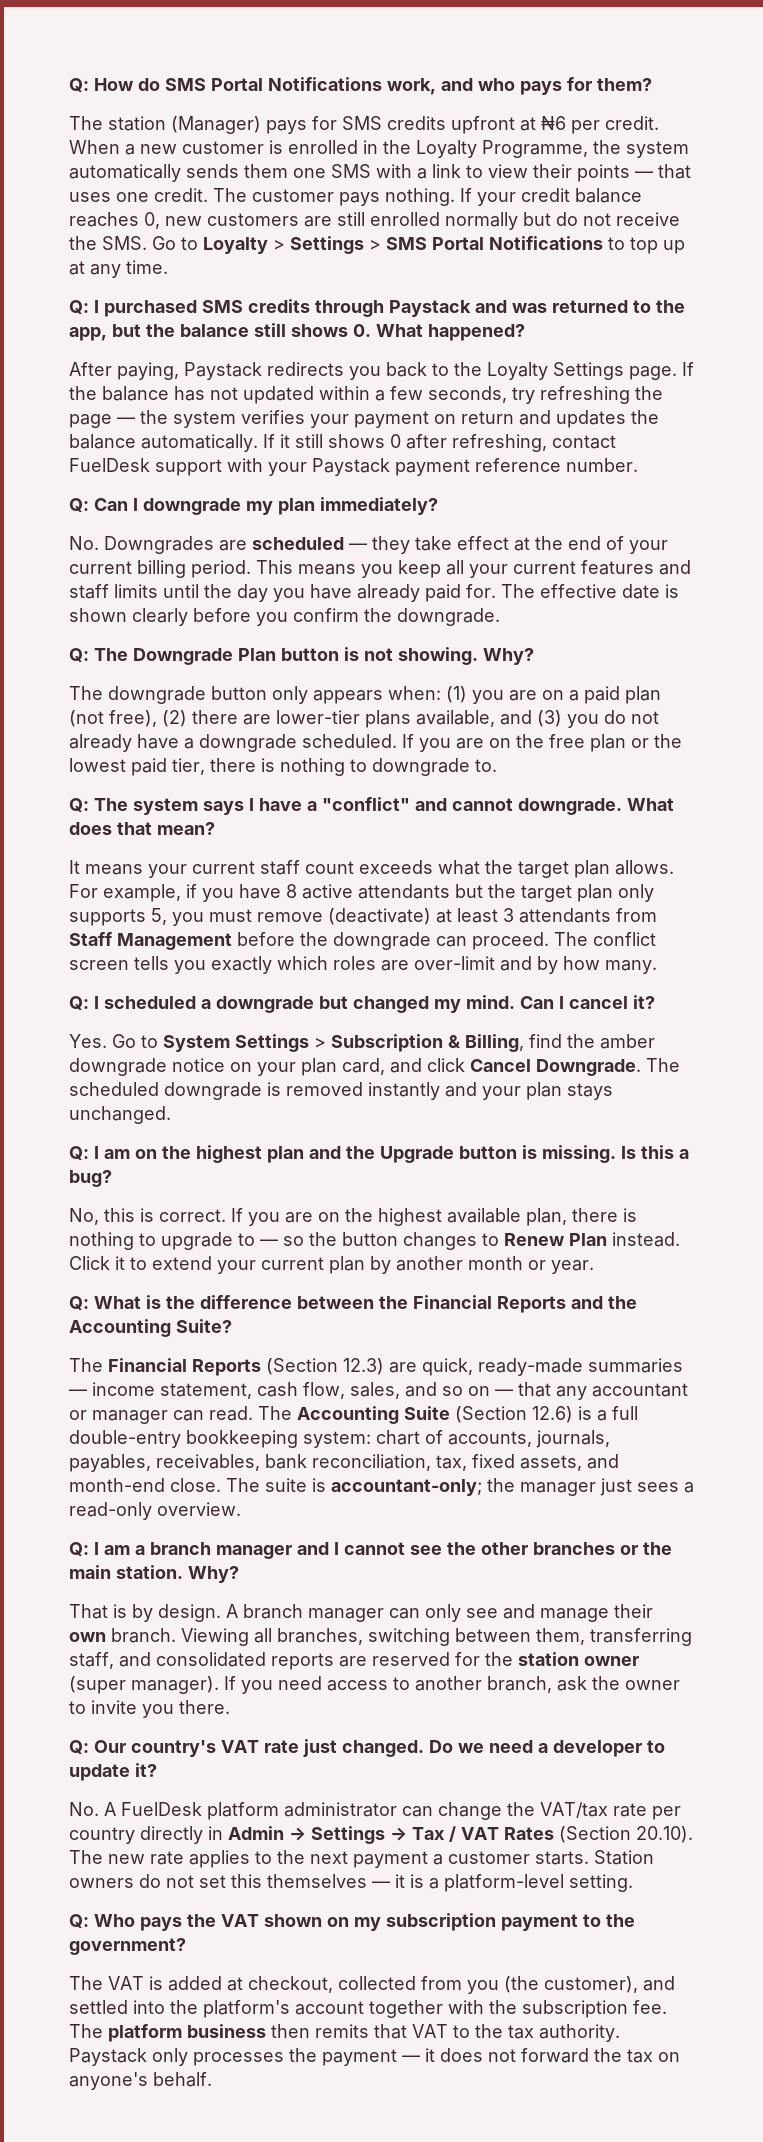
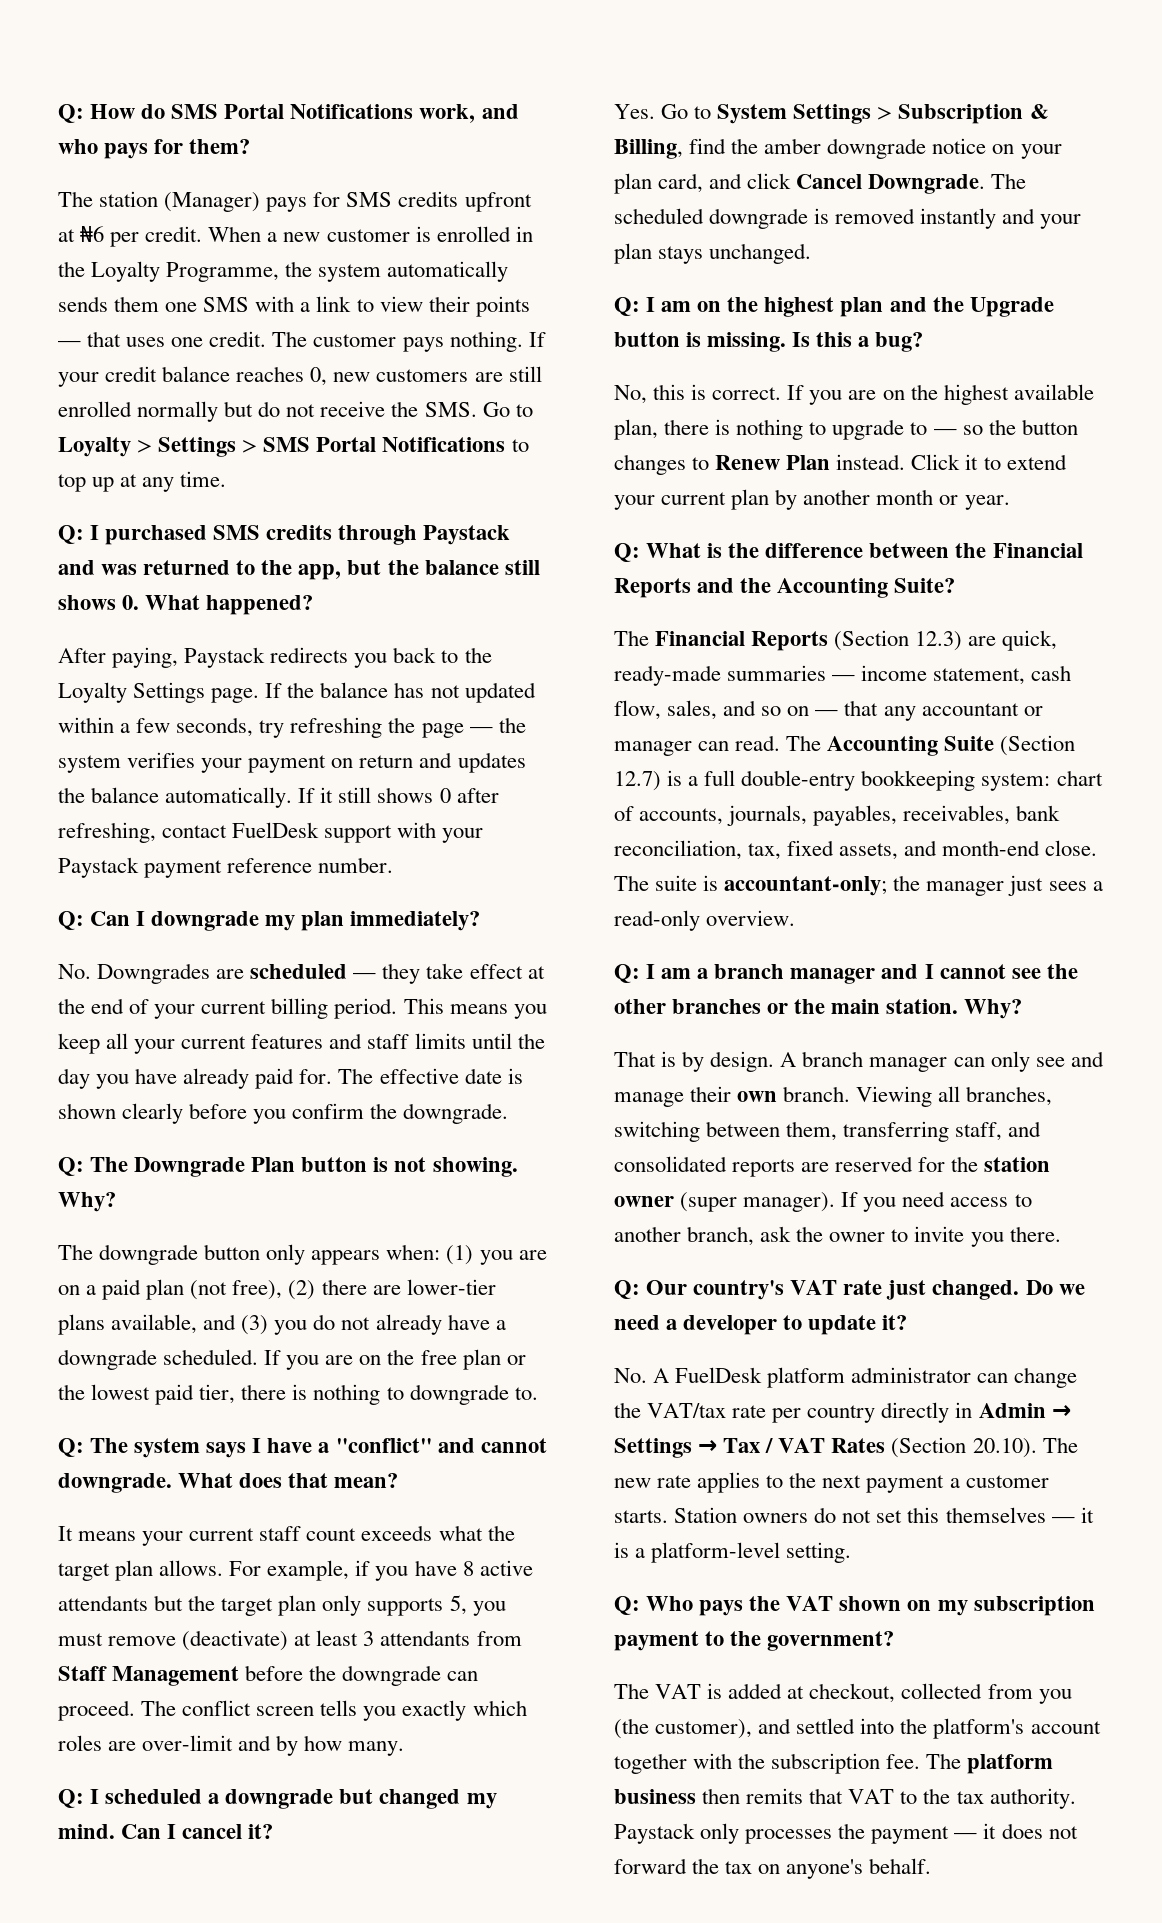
[532,1406,573,1423] 12.6) -> [614,771,661,791] 12.7)

